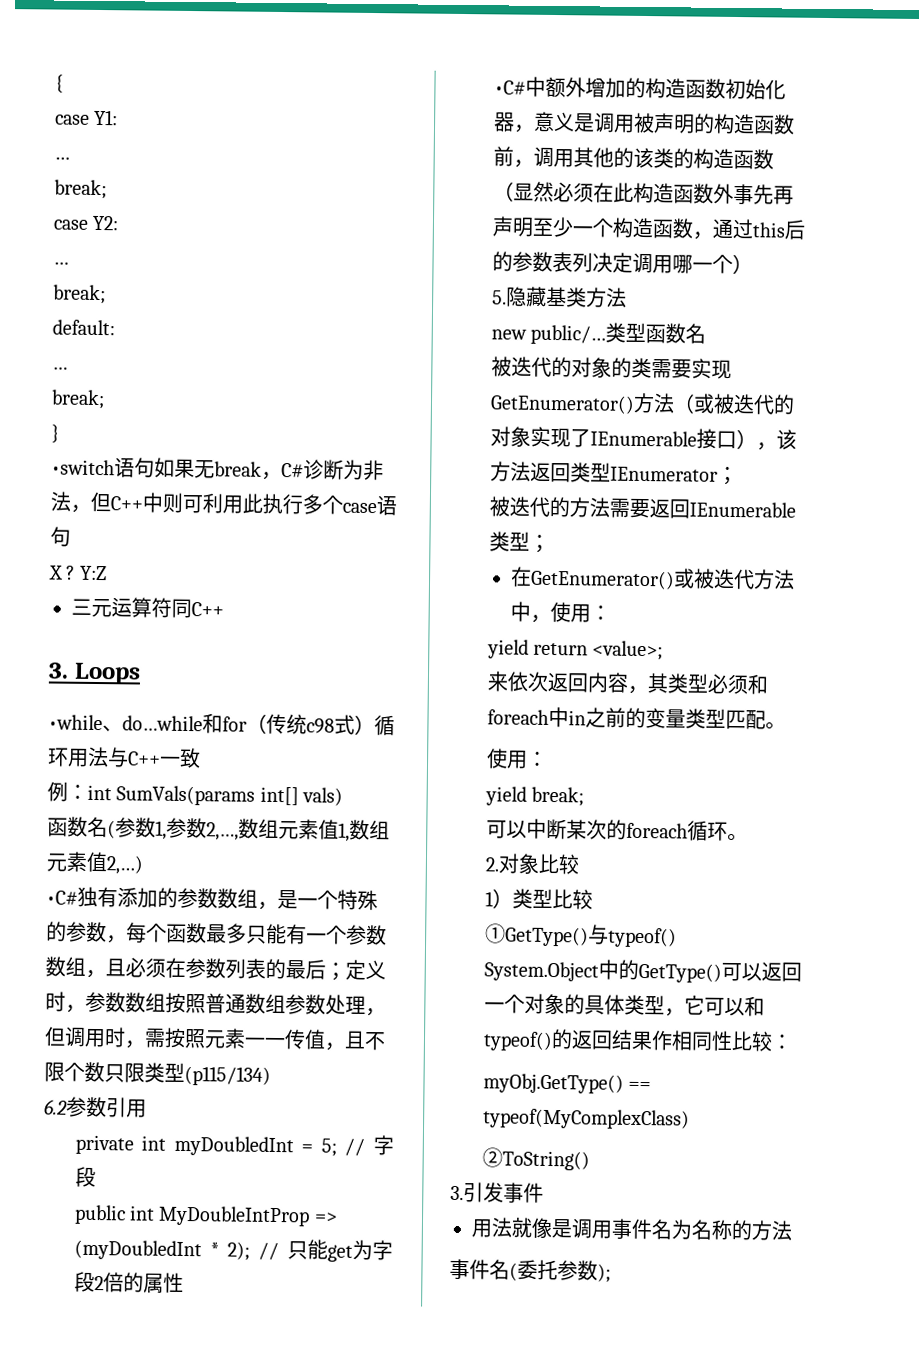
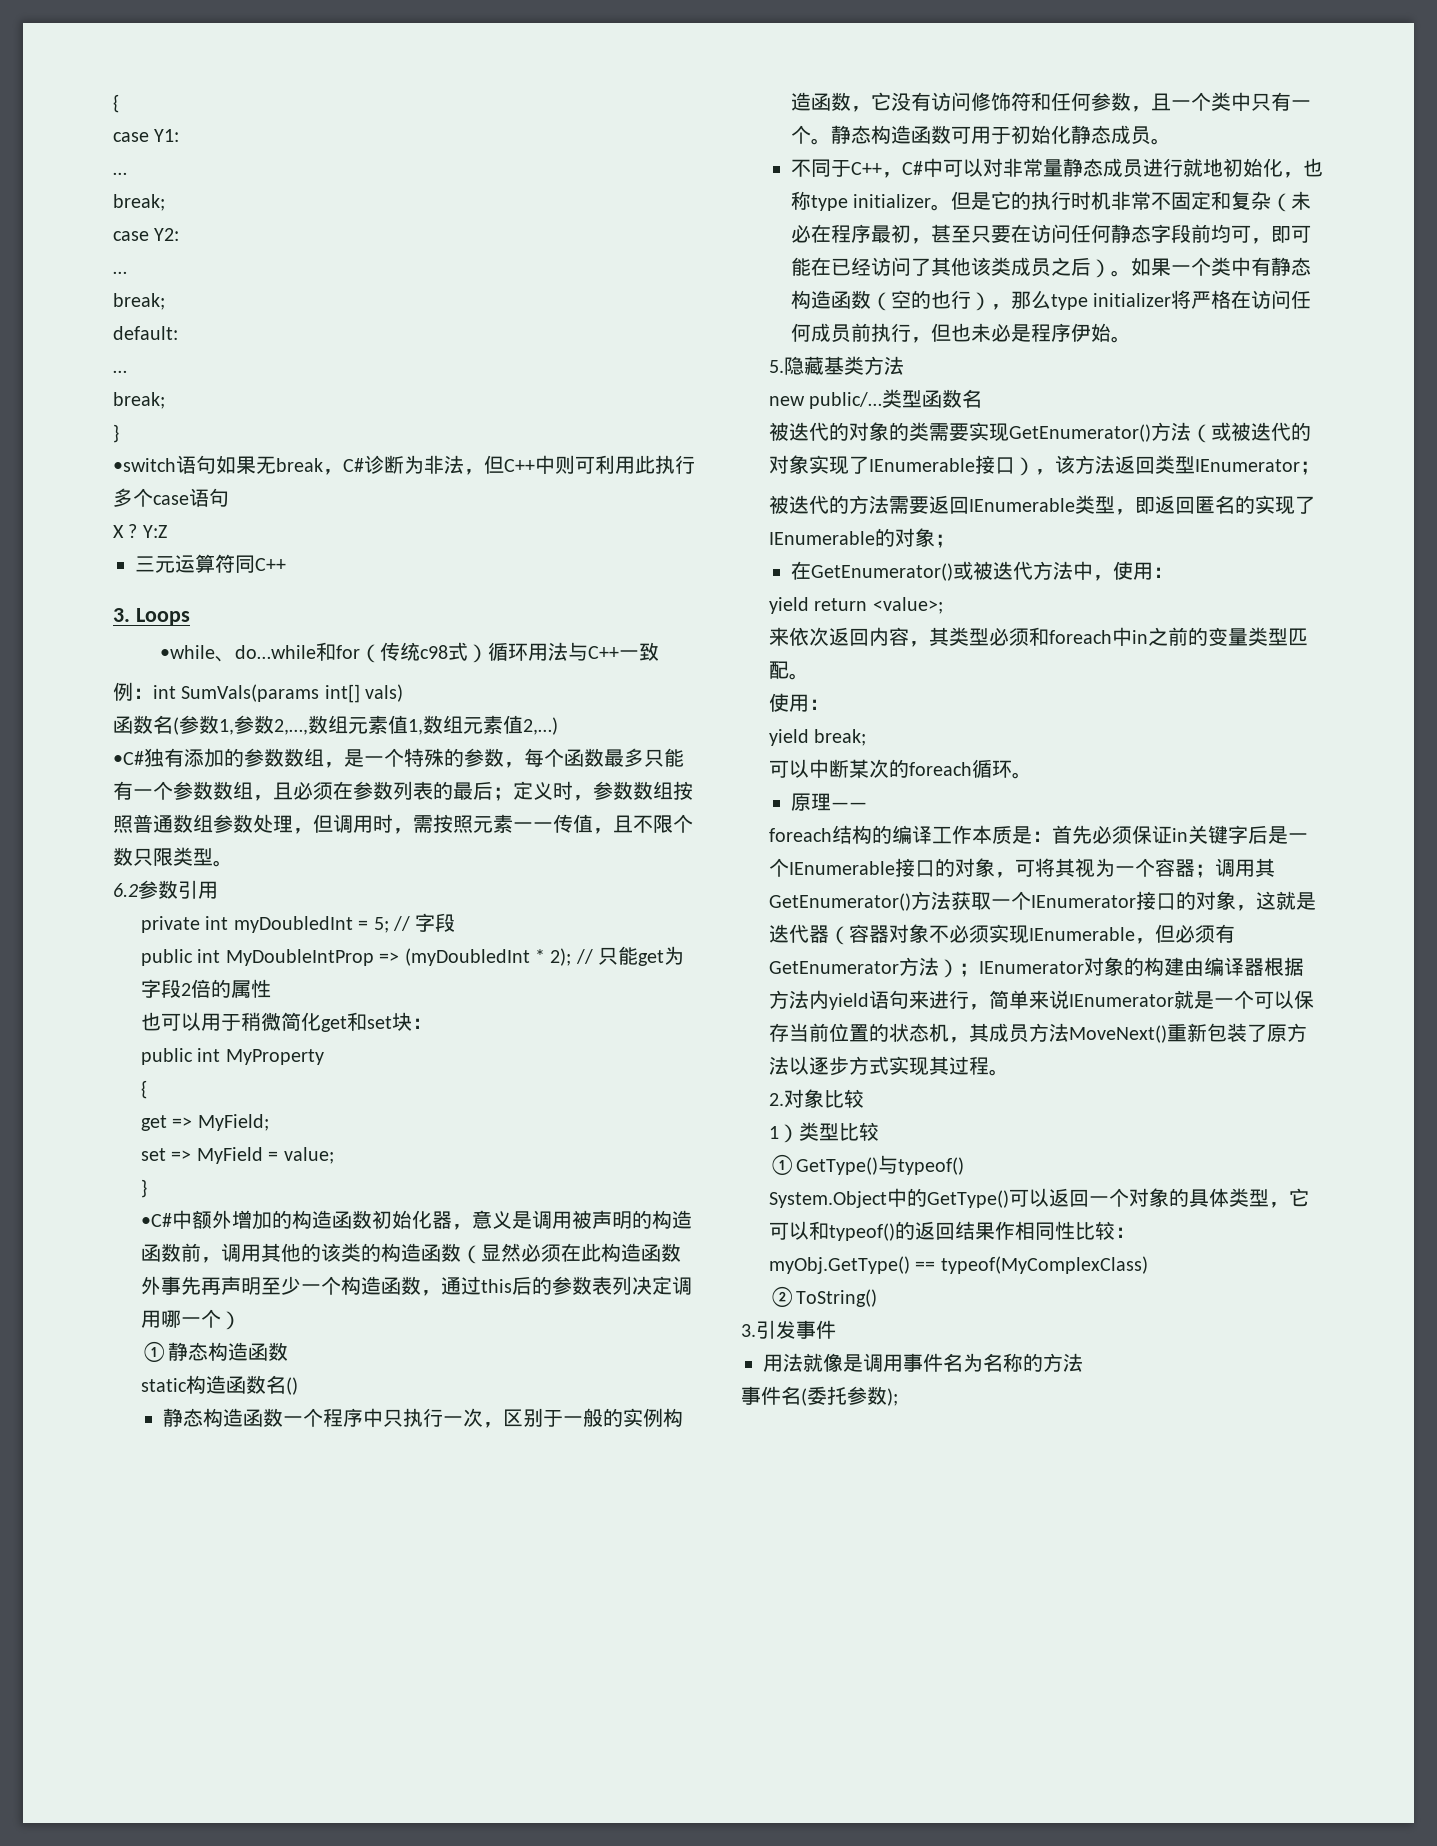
[184,1065,271,1086] (p115/134) -> [213,860,233,867] 。
(184, 1282) none -> [141,1012,433,1032] [141,1048,324,1065] [141,1080,148,1099] [141,1114,269,1131] [141,1147,334,1164] [141,1179,148,1198] // 也可以用于稍微简化get和set块： // public int MyProperty // { // get => MyField; // set => MyField = value; // }
(753, 264) none -> [141,1341,289,1362] [141,1375,299,1395] [163,1408,684,1428] [791,92,1312,112] [791,125,1172,145] [791,158,1324,178] [791,191,1312,212] [791,224,1312,244] [791,257,1312,278] [791,290,1312,311] [791,323,1132,343] // ①静态构造函数 // static构造函数名() // 静态构造函数一个程序中只执行一次，区别于一般的实例构造函数，它没有访问修饰符和任何参数，且一个类中只有一个。静态构造函数可用于初始化静态成员。 // 不同于C++，C#中可以对非常量静态成员进行就地初始化，也称type initializer。但是它的执行时机非常不固定和复杂（未必在程序最初，甚至只要在访问任何静态字段前均可，即可能在已经访问了其他该类成员之后）。如果一个类中有静态构造函数（空的也行），那么type initializer将严格在访问任何成员前执行，但也未必是程序伊始。
(530, 541) none -> [1115,495,1316,515] [769,528,936,547] ，即返回匿名的实现了IEnumerable的对象
(748, 837) none -> [791,793,868,811] [769,825,1309,844] [769,858,1276,878] [769,891,1317,911] [769,924,1236,945] [769,957,1305,978] [769,990,1315,1010] [769,1023,1308,1043] [769,1056,1010,1076] // 原理—— // foreach结构的编译工作本质是：首先必须保证in关键字后是一个IEnumerable接口的对象，可将其视为一个容器；调用其GetEnumerator()方法获取一个IEnumerator接口的对象，这就是迭代器（容器对象不必须实现IEnumerable，但必须有GetEnumerator方法）；IEnumerator对象的构建由编译器根据方法内yield语句来进行，简单来说IEnumerator就是一个可以保存当前位置的状态机，其成员方法MoveNext()重新包装了原方法以逐步方式实现其过程。

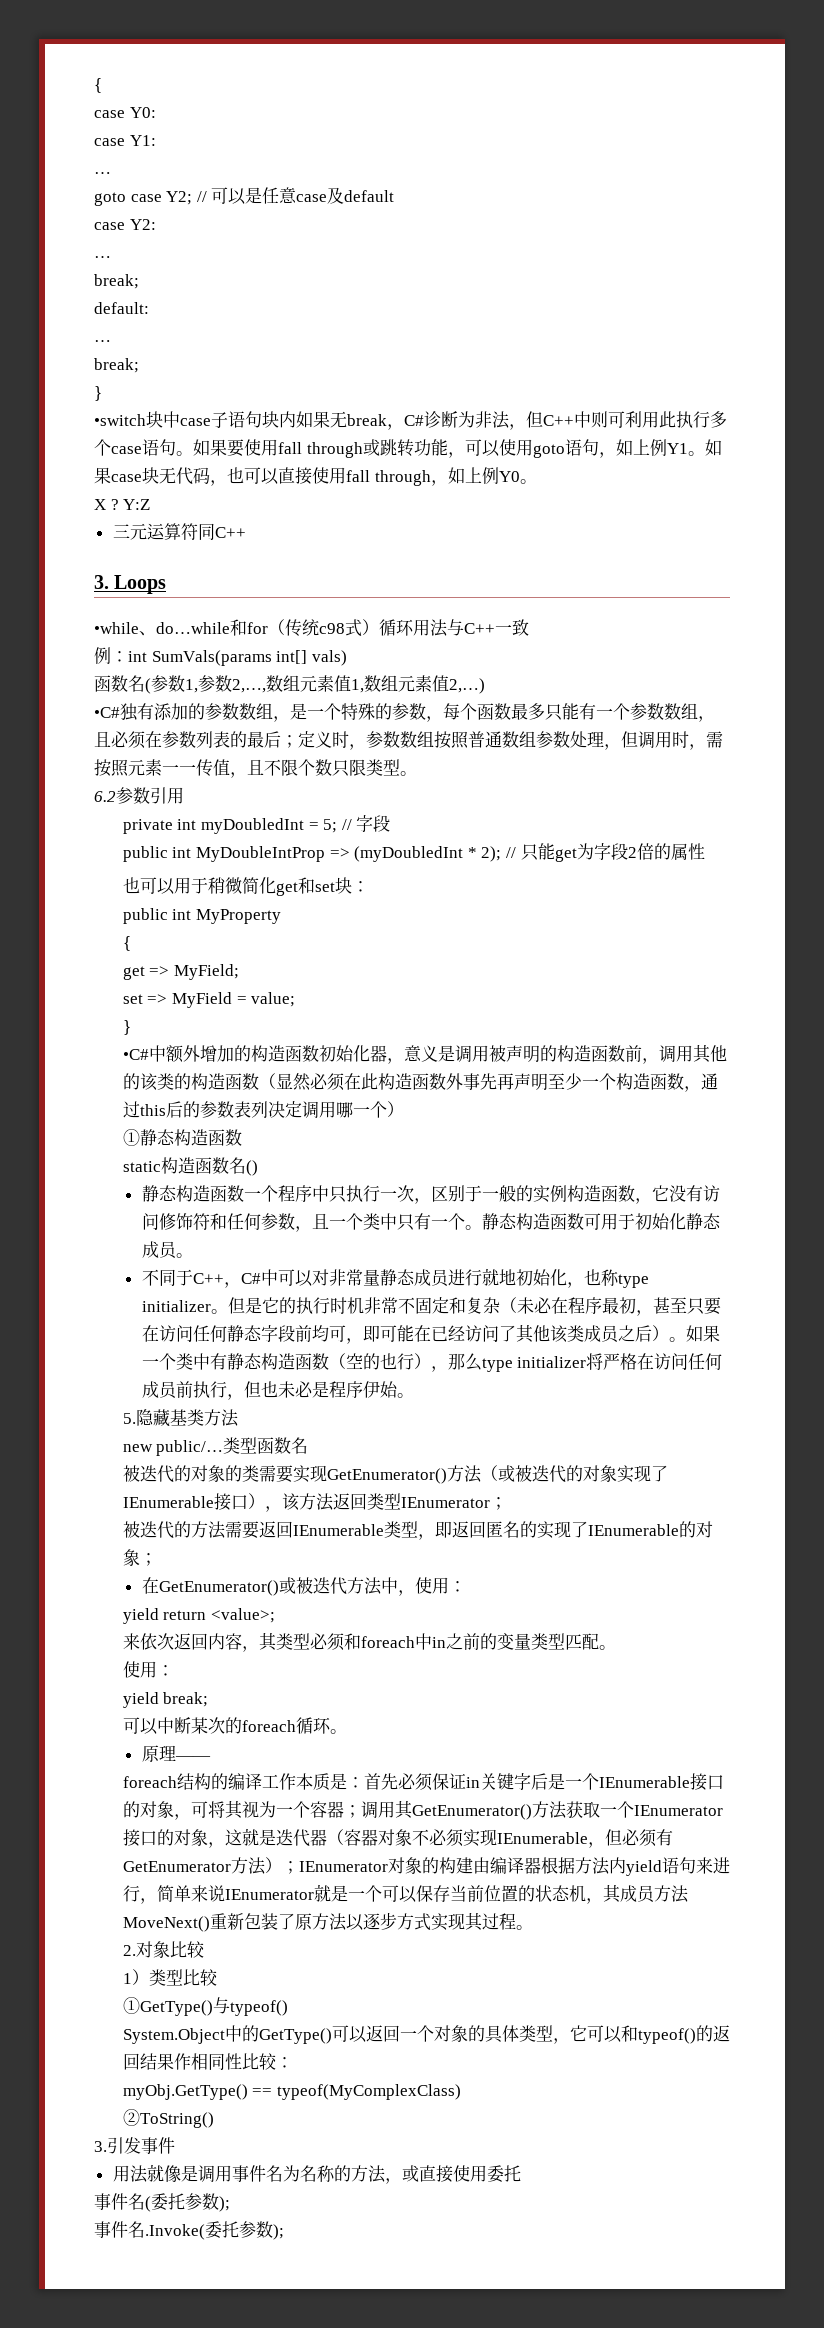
[113,94,119,113] { -> [94,78,102,93] [94,107,156,118] { // case Y0:
[113,194,165,211] break; -> [94,187,395,206] goto case Y2; // 可以是任意case及default
[176,455,216,474] 语句 -> [146,411,296,428] 块中case子语句块内
(229, 497) none -> [176,439,722,458] [94,467,537,486] 。如果要使用fall through或跳转功能，可以使用goto语句，如上例Y1。如果case块无代码，也可以直接使用fall through，如上例Y0。
(1083, 1362) none -> [384,2165,521,2184] ，或直接使用委托
(898, 1397) none -> [94,2221,284,2240] // 事件名.Invoke(委托参数);

